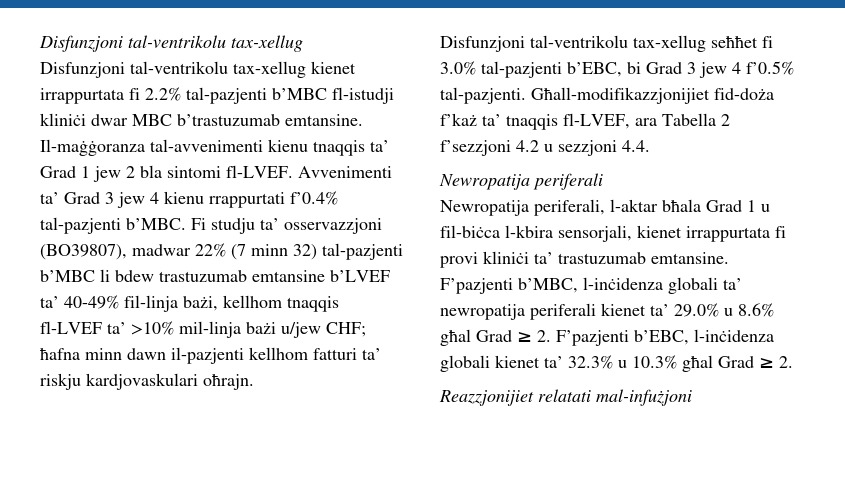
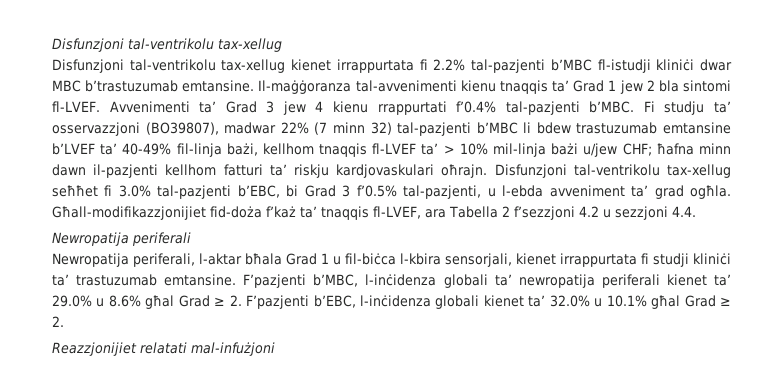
[131,321,174,335] >10% -> [443,143,488,155] > 10%
(254, 381) // -> (488, 171) none
[699,61,794,78] [440,87,526,104] jew 4 f’0.5% tal-pazjenti. -> [356,185,731,199] f’0.5% tal-pazjenti, u l-ebda avveniment ta’ grad ogħla.
[440,252,478,268] provi -> [653,253,689,267] studji
[568,355,677,369] 32.3% u 10.3% -> [549,295,647,307] 32.0% u 10.1%

